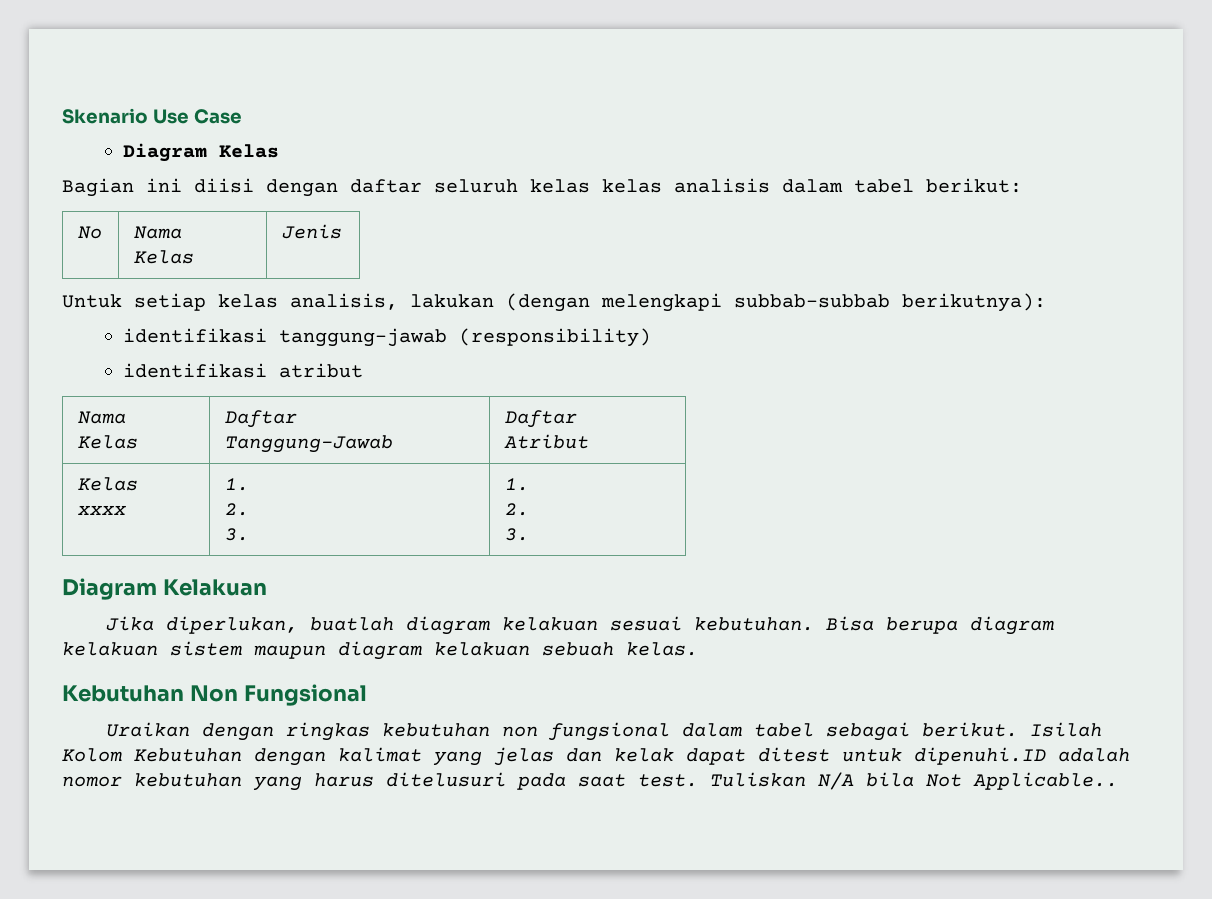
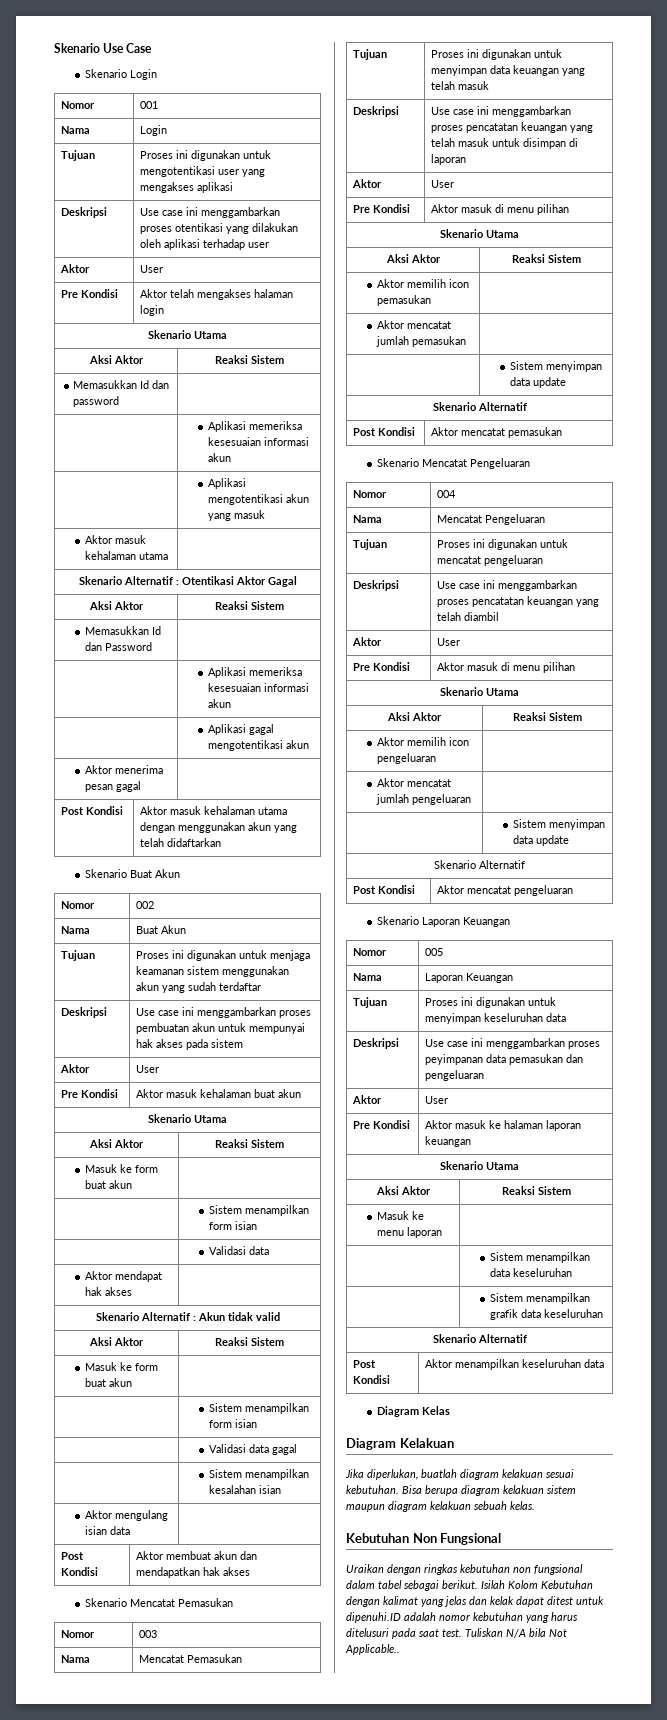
[122,143,279,162] [62,178,1022,197] [77,226,102,239] [133,226,182,239] [133,250,194,264] [281,224,342,239] [62,293,1046,312] [122,328,651,347] [122,363,363,378] [77,411,126,424] [77,435,138,449] [224,410,297,428] [224,435,393,453] [504,410,577,428] [503,434,589,449] [77,477,138,491] [77,505,127,515] [224,478,249,491] [224,503,249,516] [224,528,249,541] [504,478,529,491] [504,503,529,516] [504,528,529,541] Diagram Kelas // Bagian ini diisi dengan daftar seluruh kelas kelas analisis dalam tabel berikut: // No | Nama Kelas | Jenis // Untuk setiap kelas analisis, lakukan (dengan melengkapi subbab-subbab berikutnya): // identifikasi tanggung-jawab (responsibility) // identifikasi atribut // Nama Kelas | Daftar Tanggung-Jawab | Daftar Atribut // Kelas xxxx | 1. // 2. // 3. | 1. // 2. // 3. -> [85,69,158,80] [61,101,96,109] [140,101,159,109] [61,126,91,134] [140,125,168,136] [61,150,96,161] [140,150,272,161] [140,166,266,177] [140,182,234,193] [61,207,108,218] [140,207,281,218] [140,223,299,234] [140,239,270,250] [60,264,91,273] [140,265,164,273] [61,289,119,298] [140,289,294,300] [140,305,165,316] [148,330,227,339] [88,355,144,364] [214,355,284,364] [73,380,170,389] [73,396,120,407] [207,421,302,432] [207,437,309,446] [207,453,231,462] [207,478,246,489] [207,494,309,505] [207,510,265,521] [84,535,146,544] [84,551,168,560] [78,576,297,587] [88,601,144,610] [214,601,284,610] [84,626,161,635] [84,642,152,651] [207,667,302,678] [207,683,309,692] [207,699,231,708] [207,724,274,735] [207,740,309,751] [84,765,163,774] [84,781,141,792] [61,806,124,815] [140,806,288,815] [140,822,298,833] [140,838,222,847] [85,869,181,878] [61,901,96,909] [136,901,155,909] [61,926,91,934] [136,925,187,934] [61,950,96,961] [136,950,311,961] [136,966,290,977] [136,982,262,993] [61,1007,108,1018] [136,1007,312,1018] [136,1023,306,1034] [136,1039,244,1050] [60,1064,91,1073] [136,1065,160,1073] [61,1089,119,1098] [136,1089,302,1098] [148,1114,227,1123] [89,1139,144,1148] [215,1139,284,1148] [84,1164,158,1173] [84,1180,132,1189] [208,1205,309,1216] [208,1221,257,1230] [208,1246,269,1255] [84,1271,162,1282] [84,1287,132,1296] [95,1312,280,1321] [89,1337,144,1346] [215,1337,284,1346] [84,1362,158,1371] [84,1378,132,1387] [208,1403,309,1414] [208,1419,257,1428] [208,1444,297,1455] [208,1469,309,1480] [208,1485,281,1494] [84,1510,168,1521] [84,1526,130,1535] [61,1552,85,1560] [61,1567,99,1576] [136,1551,258,1560] [136,1567,251,1578] [85,1598,234,1607] [61,1630,96,1638] [139,1630,158,1638] [61,1655,91,1663] [139,1654,243,1663] [353,49,388,60] [431,49,563,60] [431,65,586,76] [431,81,490,90] [353,106,400,117] [431,106,572,117] [431,122,594,133] [431,138,579,149] [431,154,467,165] [352,179,383,188] [431,180,455,188] [353,204,411,213] [431,204,570,215] [440,229,519,238] [385,254,441,263] [511,254,581,263] [376,279,469,288] [376,295,431,306] [376,320,451,329] [375,336,466,347] [509,361,602,372] [509,377,566,388] [432,402,527,411] [353,427,416,436] [431,427,563,438] [377,458,531,469] [353,490,388,498] [437,490,457,498] [353,515,383,523] [437,514,546,525] [353,539,388,550] [437,539,569,550] [437,555,544,566] [353,580,400,591] [437,580,578,591] [437,596,600,607] [437,612,500,621] [352,637,383,646] [437,638,461,646] [353,662,411,671] [437,662,576,673] [440,687,519,696] [387,712,442,721] [513,712,582,721] [376,737,469,746] [376,753,436,764] [376,778,451,787] [375,794,471,805] [512,819,605,830] [512,835,569,846] [434,860,525,869] [353,885,416,894] [437,885,574,896] [377,916,511,927] [353,948,388,956] [425,948,444,956] [353,973,383,981] [425,973,514,983] [353,997,388,1008] [425,997,557,1008] [425,1013,567,1024] [353,1038,400,1049] [425,1038,601,1049] [425,1054,584,1065] [425,1070,485,1081] [352,1095,383,1104] [425,1096,449,1104] [353,1120,411,1129] [425,1120,582,1131] [425,1136,472,1147] [440,1161,519,1170] [375,1186,431,1195] [501,1186,571,1195] [376,1211,424,1220] [376,1227,442,1238] [489,1252,590,1263] [489,1268,572,1277] [489,1293,590,1304] [489,1309,603,1320] [432,1334,527,1343] [353,1360,377,1368] [353,1375,391,1384] [425,1359,605,1370] [377,1406,451,1417] Skenario Login // Nomor | 001 // Nama | Login // Tujuan | Proses ini digunakan untuk mengotentikasi user yang mengakses aplikasi // Deskripsi | Use case ini menggambarkan proses otentikasi yang dilakukan oleh aplikasi terhadap user // Aktor | User // Pre Kondisi | Aktor telah mengakses halaman login // Skenario Utama // Aksi Aktor | Reaksi Sistem // Memasukkan Id dan password | // | Aplikasi memeriksa kesesuaian informasi akun // | Aplikasi mengotentikasi akun yang masuk // Aktor masuk kehalaman utama | // Skenario Alternatif : Otentikasi Aktor Gagal // Aksi Aktor | Reaksi Sistem // Memasukkan Id dan Password | // | Aplikasi memeriksa kesesuaian informasi akun // | Aplikasi gagal mengotentikasi akun // Aktor menerima pesan gagal | // Post Kondisi | Aktor masuk kehalaman utama dengan menggunakan akun yang telah didaftarkan // Skenario Buat Akun // Nomor | 002 // Nama | Buat Akun // Tujuan | Proses ini digunakan untuk menjaga keamanan sistem menggunakan akun yang sudah terdaftar // Deskripsi | Use case ini menggambarkan proses pembuatan akun untuk mempunyai hak akses pada sistem // Aktor | User // Pre Kondisi | Aktor masuk kehalaman buat akun // Skenario Utama // Aksi Aktor | Reaksi Sistem // Masuk ke form buat akun | // | Sistem menampilkan form isian // | Validasi data // Aktor mendapat hak akses | // Skenario Alternatif : Akun tidak valid // Aksi Aktor | Reaksi Sistem // Masuk ke form buat akun | // | Sistem menampilkan form isian // | Validasi data gagal // | Sistem menampilkan kesalahan isian // Aktor mengulang isian data | // Post Kondisi | Aktor membuat akun dan mendapatkan hak akses // Skenario Mencatat Pemasukan // Nomor | 003 // Nama | Mencatat Pemasukan // Tujuan | Proses ini digunakan untuk menyimpan data keuangan yang telah masuk // Deskripsi | Use case ini menggambarkan proses pencatatan keuangan yang telah masuk untuk disimpan di laporan // Aktor | User // Pre Kondisi | Aktor masuk di menu pilihan // Skenario Utama // Aksi Aktor | Reaksi Sistem // Aktor memilih icon pemasukan | // Aktor mencatat jumlah pemasukan | // | Sistem menyimpan data update // Skenario Alternatif // Post Kondisi | Aktor mencatat pemasukan // Skenario Mencatat Pengeluaran // Nomor | 004 // Nama | Mencatat Pengeluaran // Tujuan | Proses ini digunakan untuk mencatat pengeluaran // Deskripsi | Use case ini menggambarkan proses pencatatan keuangan yang telah diambil // Aktor | User // Pre Kondisi | Aktor masuk di menu pilihan // Skenario Utama // Aksi Aktor | Reaksi Sistem // Aktor memilih icon pengeluaran | // Aktor mencatat jumlah pengeluaran | // | Sistem menyimpan data update // Skenario Alternatif // Post Kondisi | Aktor mencatat pengeluaran // Skenario Laporan Keuangan // Nomor | 005 // Nama | Laporan Keuangan // Tujuan | Proses ini digunakan untuk menyimpan keseluruhan data // Deskripsi | Use case ini menggambarkan proses peyimpanan data pemasukan dan pengeluaran // Aktor | User // Pre Kondisi | Aktor masuk ke halaman laporan keuangan // Skenario Utama // Aksi Aktor | Reaksi Sistem // Masuk ke menu laporan | // | Sistem menampilkan data keseluruhan // | Sistem menampilkan grafik data keseluruhan // Skenario Alternatif // Post Kondisi | Aktor menampilkan keseluruhan data // Diagram Kelas

